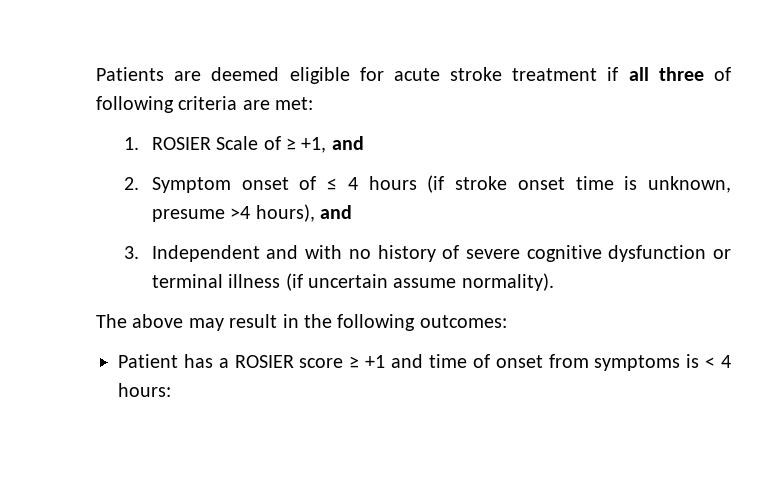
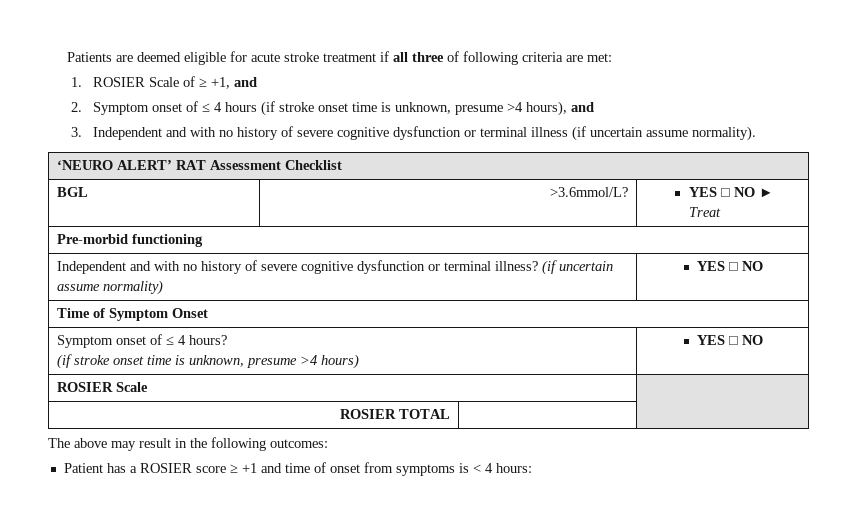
(554, 282) none -> [57,160,343,170] [57,187,89,197] [549,187,628,197] [688,187,773,198] [688,207,721,217] [57,234,204,247] [57,260,614,275] [57,280,164,295] [697,261,764,271] [57,308,209,321] [57,334,228,348] [57,354,360,369] [697,335,764,345] [57,382,149,392] [339,409,450,419] // ‘NEURO ALERT’ RAT Assessment Checklist // BGL | >3.6mmol/L? | YES □ NO ► Treat // Pre-morbid functioning // Independent and with no history of severe cognitive dysfunction or terminal illness? (if uncertain assume normality) | YES □ NO // Time of Symptom Onset // Symptom onset of ≤ 4 hours? // (if stroke onset time is unknown, presume >4 hours) | YES □ NO // ROSIER Scale | // ROSIER TOTAL | |

